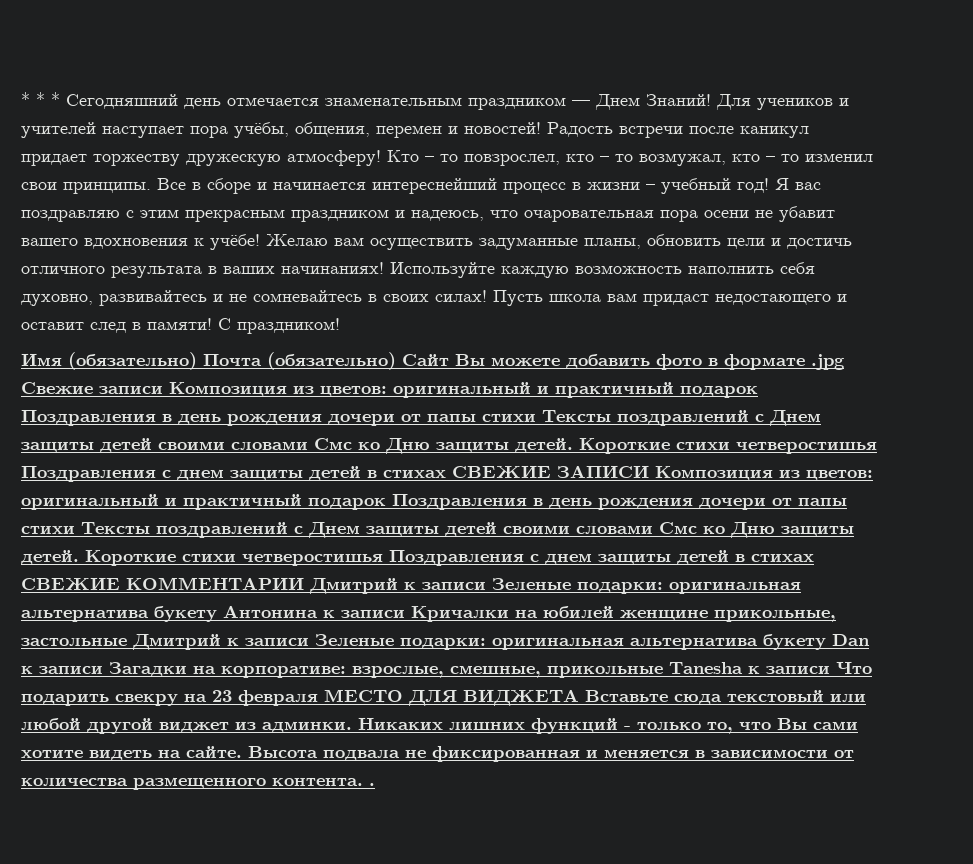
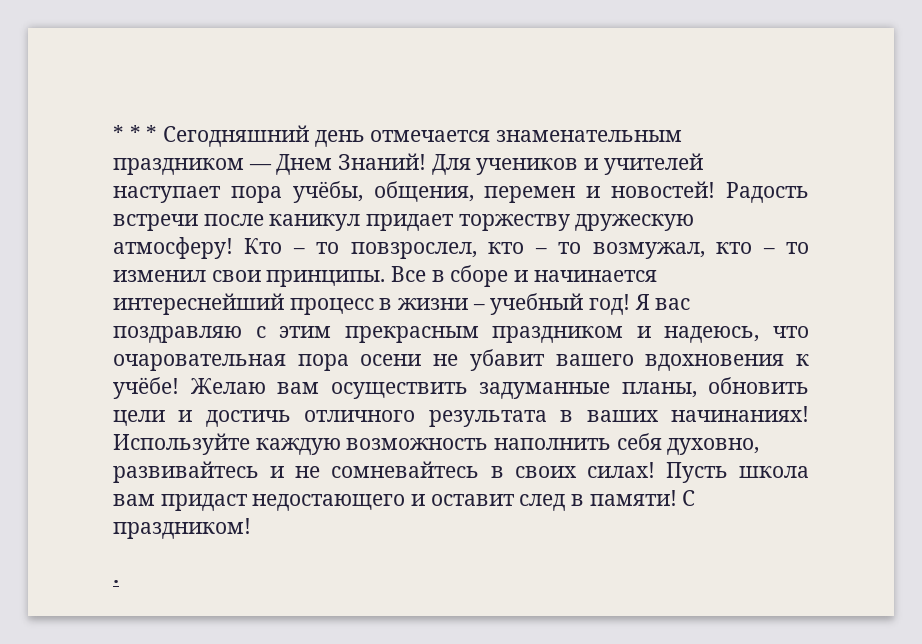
[21,352,845,370] [21,382,758,398] [21,410,821,426] [21,438,877,454] [21,465,873,482] [21,494,847,510] [21,522,854,538] [21,550,814,566] [21,577,801,594] [21,605,836,622] [21,634,870,650] [21,661,872,678] [21,689,866,706] [21,717,858,734] [21,746,854,762] [21,777,363,790] Имя (обязательно) Почта (обязательно) Сайт Вы можете добавить фото в формате .jpg Свежие записи Композиция из цветов: оригинальный и практичный подарок Поздравления в день рождения дочери от папы стихи Тексты поздравлений с Днем защиты детей своими словами Смс ко Дню защиты детей. Короткие стихи четверостишья Поздравления с днем защиты детей в стихах СВЕЖИЕ ЗАПИСИ Композиция из цветов: оригинальный и практичный подарок Поздравления в день рождения дочери от папы стихи Тексты поздравлений с Днем защиты детей своими словами Смс ко Дню защиты детей. Короткие стихи четверостишья Поздравления с днем защиты детей в стихах СВЕЖИЕ КОММЕНТАРИИ Дмитрий к записи Зеленые подарки: оригинальная альтернатива букету Антонина к записи Кричалки на юбилей женщине прикольные, застольные Дмитрий к записи Зеленые подарки: оригинальная альтернатива букету Dan к записи Загадки на корпоративе: взрослые, смешные, прикольные Tanesha к записи Что подарить свекру на 23 февраля МЕСТО ДЛЯ ВИДЖЕТА Вставьте сюда текстовый или любой другой виджет из админки. Никаких лишних функций - только то, что Вы сами хотите видеть на сайте. Высота подвала не фиксированная и меняется в зависимости от количества размещенного контента. -> (251, 528) none

